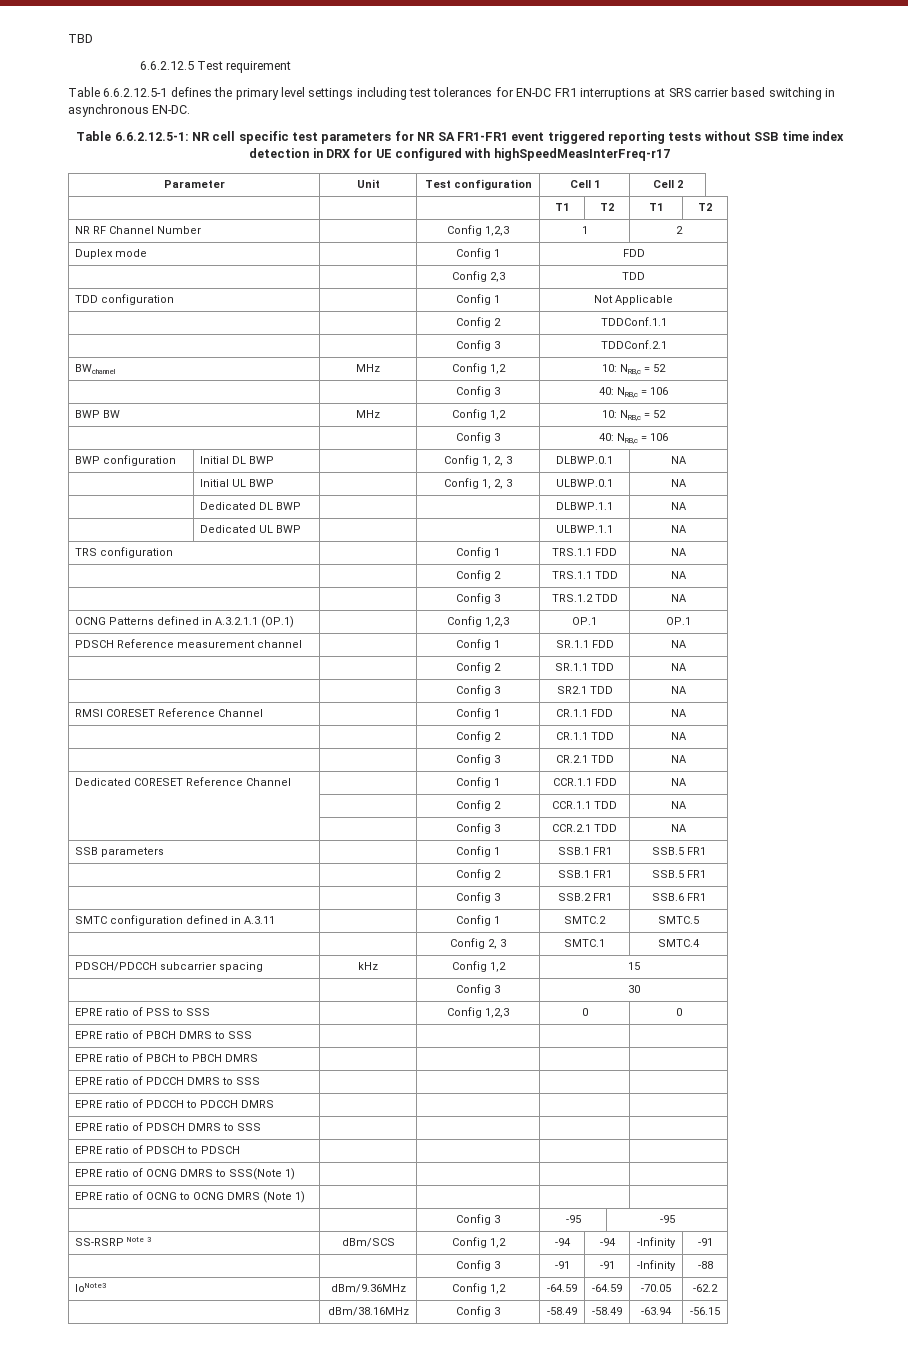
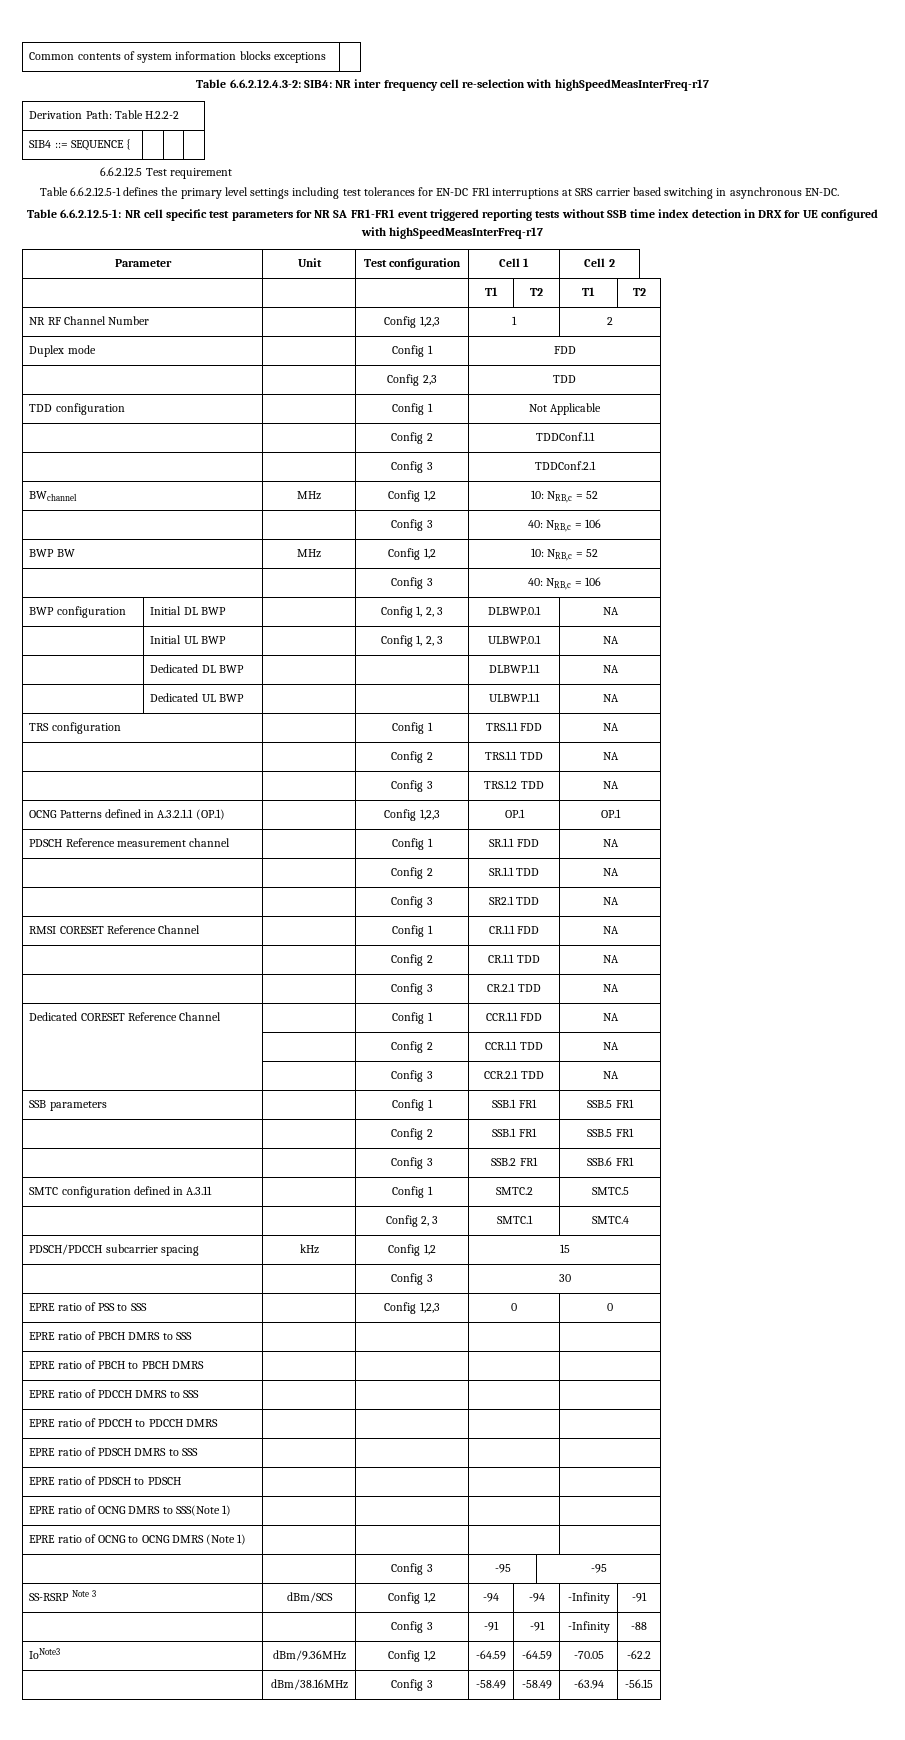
[68,34,93,43] TBD -> [29,51,326,63] [196,79,709,91] [29,110,180,119] [29,139,132,151] Common contents of system information blocks exceptions | // Table 6.6.2.12.4.3-2: SIB4: NR inter frequency cell re-selection with highSpeedMeasInterFreq-r17 // Derivation Path: Table H.2.2-2 // SIB4 ::= SEQUENCE { | | |

